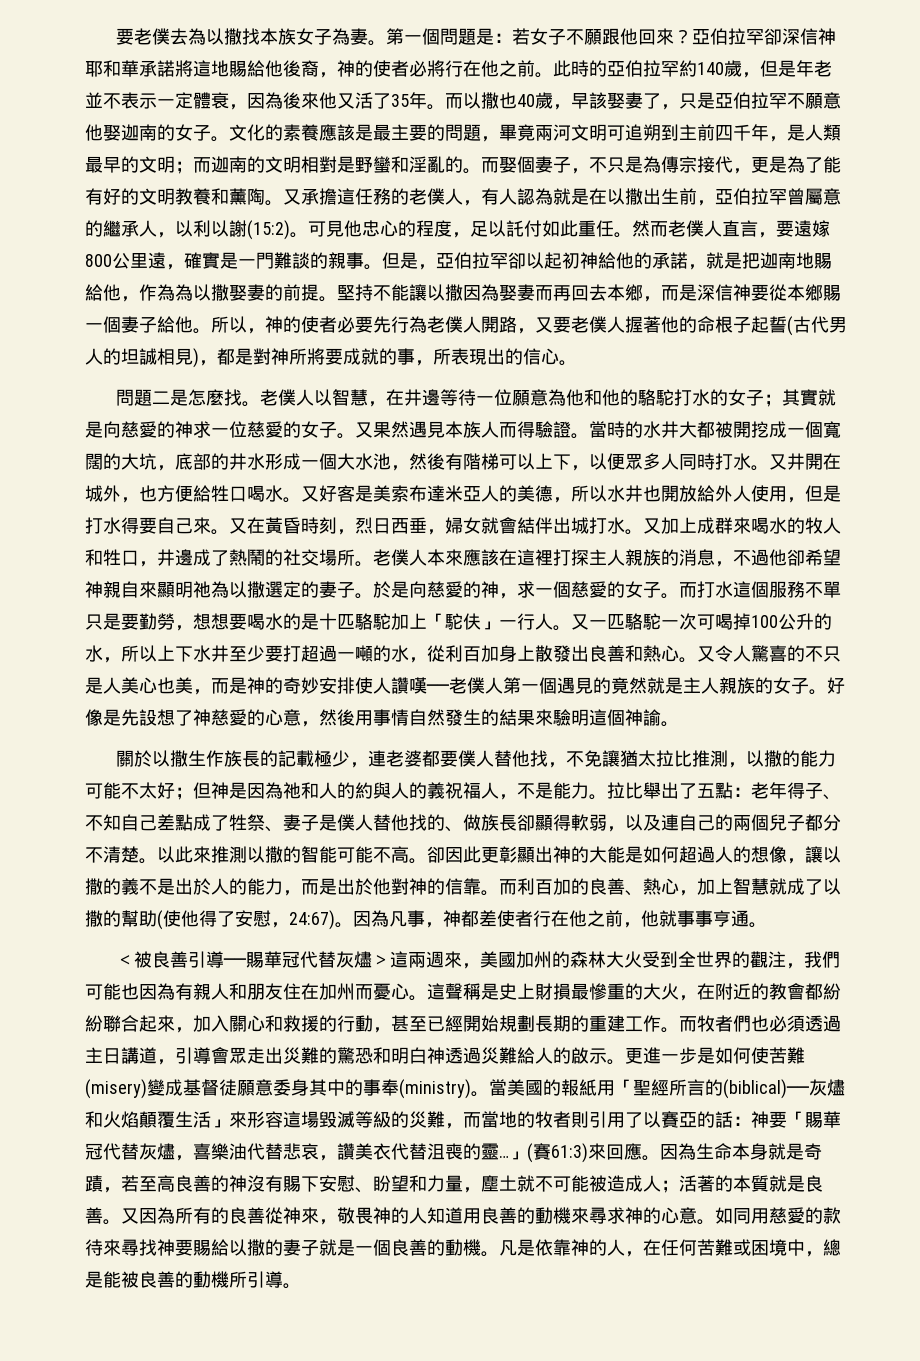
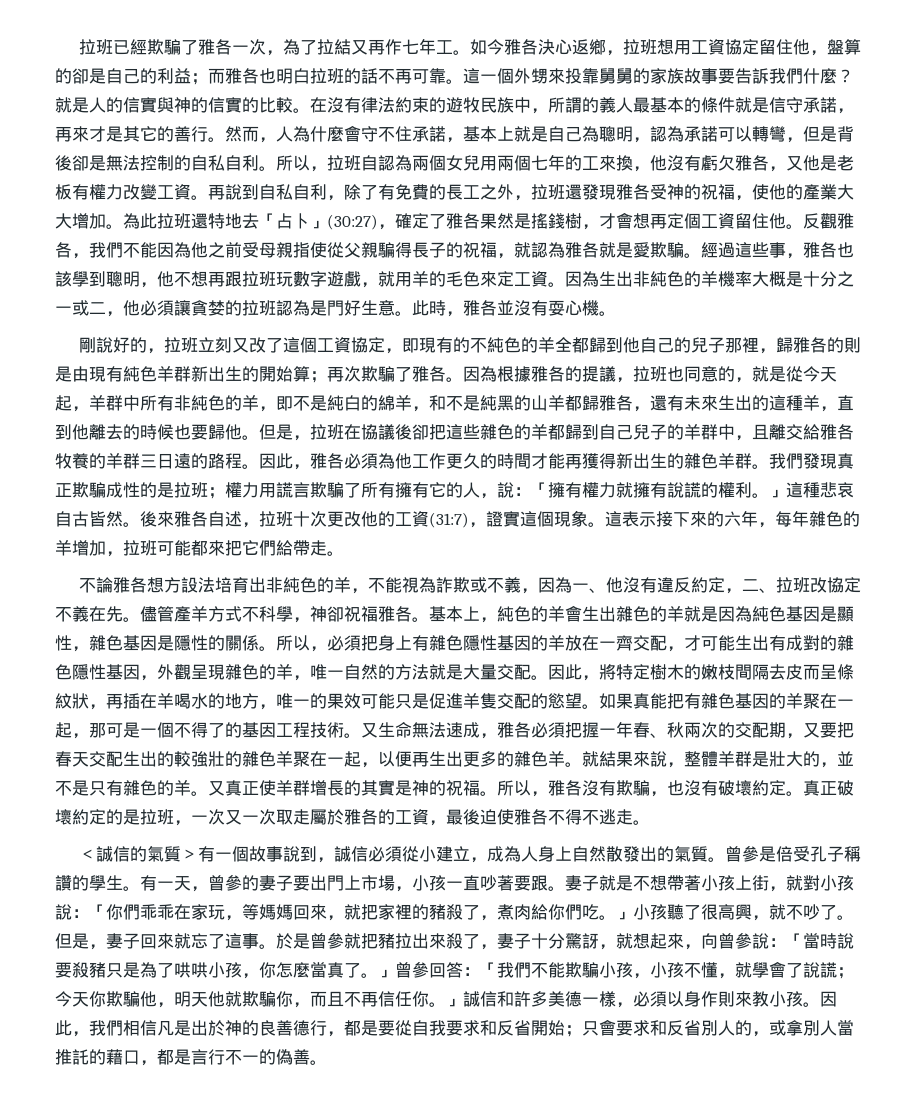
[116,28,837,46] [85,60,832,78] [85,92,841,110] [85,124,841,142] [85,156,841,174] [85,188,841,206] [85,220,830,240] [85,252,832,270] [85,284,841,302] [85,316,847,336] [85,348,577,368] [116,389,837,407] [85,421,841,439] [85,453,841,471] [85,485,841,503] [85,517,841,535] [85,549,841,567] [85,581,841,599] [85,613,832,631] [85,645,841,663] [85,677,845,695] [85,709,679,727] [116,750,837,768] [85,782,841,800] [85,814,841,832] [85,846,841,864] [85,878,841,896] [85,910,767,930] [116,951,841,969] [85,983,841,1001] [85,1015,841,1033] [85,1047,805,1065] [85,1079,845,1099] [85,1111,841,1129] [85,1143,822,1163] [85,1175,823,1193] [85,1207,841,1225] [85,1239,841,1257] [85,1271,283,1288] 要老僕去為以撒找本族女子為妻。第一個問題是：若女子不願跟他回來？亞伯拉罕卻深信神耶和華承諾將這地賜給他後裔，神的使者必將行在他之前。此時的亞伯拉罕約140歲，但是年老並不表示一定體衰，因為後來他又活了35年。而以撒也40歲，早該娶妻了，只是亞伯拉罕不願意他娶迦南的女子。文化的素養應該是最主要的問題，畢竟兩河文明可追朔到主前四千年，是人類最早的文明；而迦南的文明相對是野蠻和淫亂的。而娶個妻子，不只是為傳宗接代，更是為了能有好的文明教養和薰陶。又承擔這任務的老僕人，有人認為就是在以撒出生前，亞伯拉罕曾屬意的繼承人，以利以謝(15:2)。可見他忠心的程度，足以託付如此重任。然而老僕人直言，要遠嫁800公里遠，確實是一門難談的親事。但是，亞伯拉罕卻以起初神給他的承諾，就是把迦南地賜給他，作為為以撒娶妻的前提。堅持不能讓以撒因為娶妻而再回去本鄉，而是深信神要從本鄉賜一個妻子給他。所以，神的使者必要先行為老僕人開路，又要老僕人握著他的命根子起誓(古代男人的坦誠相見)，都是對神所將要成就的事，所表現出的信心。 // 問題二是怎麼找。老僕人以智慧，在井邊等待一位願意為他和他的駱駝打水的女子；其實就是向慈愛的神求一位慈愛的女子。又果然遇見本族人而得驗證。當時的水井大都被開挖成一個寬闊的大坑，底部的井水形成一個大水池，然後有階梯可以上下，以便眾多人同時打水。又井開在城外，也方便給牲口喝水。又好客是美索布達米亞人的美德，所以水井也開放給外人使用，但是打水得要自己來。又在黃昏時刻，烈日西垂，婦女就會結伴出城打水。又加上成群來喝水的牧人和牲口，井邊成了熱鬧的社交場所。老僕人本來應該在這裡打探主人親族的消息，不過他卻希望神親自來顯明祂為以撒選定的妻子。於是向慈愛的神，求一個慈愛的女子。而打水這個服務不單只是要勤勞，想想要喝水的是十匹駱駝加上「駝伕」一行人。又一匹駱駝一次可喝掉100公升的水，所以上下水井至少要打超過一噸的水，從利百加身上散發出良善和熱心。又令人驚喜的不只是人美心也美，而是神的奇妙安排使人讚嘆──老僕人第一個遇見的竟然就是主人親族的女子。好像是先設想了神慈愛的心意，然後用事情自然發生的結果來驗明這個神諭。 // 關於以撒生作族長的記載極少，連老婆都要僕人替他找，不免讓猶太拉比推測，以撒的能力可能不太好；但神是因為祂和人的約與人的義祝福人，不是能力。拉比舉出了五點：老年得子、不知自己差點成了牲祭、妻子是僕人替他找的、做族長卻顯得軟弱，以及連自己的兩個兒子都分不清楚。以此來推測以撒的智能可能不高。卻因此更彰顯出神的大能是如何超過人的想像，讓以撒的義不是出於人的能力，而是出於他對神的信靠。而利百加的良善、熱心，加上智慧就成了以撒的幫助(使他得了安慰，24:67)。因為凡事，神都差使者行在他之前，他就事事亨通。 // ＜被良善引導──賜華冠代替灰燼＞這兩週來，美國加州的森林大火受到全世界的觀注，我們可能也因為有親人和朋友住在加州而憂心。這聲稱是史上財損最慘重的大火，在附近的教會都紛紛聯合起來，加入關心和救援的行動，甚至已經開始規劃長期的重建工作。而牧者們也必須透過主日講道，引導會眾走出災難的驚恐和明白神透過災難給人的啟示。更進一步是如何使苦難(misery)變成基督徒願意委身其中的事奉(ministry)。當美國的報紙用「聖經所言的(biblical)──灰燼和火焰顛覆生活」來形容這場毀滅等級的災難，而當地的牧者則引用了以賽亞的話：神要「賜華冠代替灰燼，喜樂油代替悲哀，讚美衣代替沮喪的靈…」(賽61:3)來回應。因為生命本身就是奇蹟，若至高良善的神沒有賜下安慰、盼望和力量，塵土就不可能被造成人；活著的本質就是良善。又因為所有的良善從神來，敬畏神的人知道用良善的動機來尋求神的心意。如同用慈愛的款待來尋找神要賜給以撒的妻子就是一個良善的動機。凡是依靠神的人，在任何苦難或困境中，總是能被良善的動機所引導 -> [78,38,861,56] [55,67,854,85] [55,97,854,114] [55,125,854,143] [55,154,854,172] [55,184,854,201] [55,212,854,230] [55,241,854,259] [55,271,854,288] [55,300,616,317] [78,336,861,354] [55,366,837,383] [55,394,854,412] [55,423,854,441] [55,453,854,470] [55,481,854,499] [55,510,860,528] [55,540,344,557] [78,577,861,594] [55,605,854,623] [55,635,854,652] [55,664,854,681] [55,693,854,710] [55,721,854,739] [55,751,854,768] [55,780,854,797] [55,809,650,826] [78,845,861,863] [55,874,854,892] [55,904,854,921] [55,932,854,950] [55,961,854,979] [55,991,837,1008] [55,1019,854,1037] [55,1049,310,1066] 拉班已經欺騙了雅各一次，為了拉結又再作七年工。如今雅各決心返鄉，拉班想用工資協定留住他，盤算的卻是自己的利益；而雅各也明白拉班的話不再可靠。這一個外甥來投靠舅舅的家族故事要告訴我們什麼？就是人的信實與神的信實的比較。在沒有律法約束的遊牧民族中，所謂的義人最基本的條件就是信守承諾，再來才是其它的善行。然而，人為什麼會守不住承諾，基本上就是自己為聰明，認為承諾可以轉彎，但是背後卻是無法控制的自私自利。所以，拉班自認為兩個女兒用兩個七年的工來換，他沒有虧欠雅各，又他是老板有權力改變工資。再說到自私自利，除了有免費的長工之外，拉班還發現雅各受神的祝福，使他的產業大大增加。為此拉班還特地去「占卜」(30:27)，確定了雅各果然是搖錢樹，才會想再定個工資留住他。反觀雅各，我們不能因為他之前受母親指使從父親騙得長子的祝福，就認為雅各就是愛欺騙。經過這些事，雅各也該學到聰明，他不想再跟拉班玩數字遊戲，就用羊的毛色來定工資。因為生出非純色的羊機率大概是十分之一或二，他必須讓貪婪的拉班認為是門好生意。此時，雅各並沒有耍心機。 // 剛說好的，拉班立刻又改了這個工資協定，即現有的不純色的羊全都歸到他自己的兒子那裡，歸雅各的則是由現有純色羊群新出生的開始算；再次欺騙了雅各。因為根據雅各的提議，拉班也同意的，就是從今天起，羊群中所有非純色的羊，即不是純白的綿羊，和不是純黑的山羊都歸雅各，還有未來生出的這種羊，直到他離去的時候也要歸他。但是，拉班在協議後卻把這些雜色的羊都歸到自己兒子的羊群中，且離交給雅各牧養的羊群三日遠的路程。因此，雅各必須為他工作更久的時間才能再獲得新出生的雜色羊群。我們發現真正欺騙成性的是拉班；權力用謊言欺騙了所有擁有它的人，說：「擁有權力就擁有說謊的權利。」這種悲哀自古皆然。後來雅各自述，拉班十次更改他的工資(31:7)，證實這個現象。這表示接下來的六年，每年雜色的羊增加，拉班可能都來把它們給帶走。 // 不論雅各想方設法培育出非純色的羊，不能視為詐欺或不義，因為一、他沒有違反約定，二、拉班改協定不義在先。儘管產羊方式不科學，神卻祝福雅各。基本上，純色的羊會生出雜色的羊就是因為純色基因是顯性，雜色基因是隱性的關係。所以，必須把身上有雜色隱性基因的羊放在一齊交配，才可能生出有成對的雜色隱性基因，外觀呈現雜色的羊，唯一自然的方法就是大量交配。因此，將特定樹木的嫩枝間隔去皮而呈條紋狀，再插在羊喝水的地方，唯一的果效可能只是促進羊隻交配的慾望。如果真能把有雜色基因的羊聚在一起，那可是一個不得了的基因工程技術。又生命無法速成，雅各必須把握一年春、秋兩次的交配期，又要把春天交配生出的較強壯的雜色羊聚在一起，以便再生出更多的雜色羊。就結果來說，整體羊群是壯大的，並不是只有雜色的羊。又真正使羊群增長的其實是神的祝福。所以，雅各沒有欺騙，也沒有破壞約定。真正破壞約定的是拉班，一次又一次取走屬於雅各的工資，最後迫使雅各不得不逃走。 // ＜誠信的氣質＞有一個故事說到，誠信必須從小建立，成為人身上自然散發出的氣質。曾參是倍受孔子稱讚的學生。有一天，曾參的妻子要出門上市場，小孩一直吵著要跟。妻子就是不想帶著小孩上街，就對小孩說：「你們乖乖在家玩，等媽媽回來，就把家裡的豬殺了，煮肉給你們吃。」小孩聽了很高興，就不吵了。但是，妻子回來就忘了這事。於是曾參就把豬拉出來殺了，妻子十分驚訝，就想起來，向曾參說：「當時說要殺豬只是為了哄哄小孩，你怎麼當真了。」曾參回答：「我們不能欺騙小孩，小孩不懂，就學會了說謊；今天你欺騙他，明天他就欺騙你，而且不再信任你。」誠信和許多美德一樣，必須以身作則來教小孩。因此，我們相信凡是出於神的良善德行，都是要從自我要求和反省開始；只會要求和反省別人的，或拿別人當推託的藉口，都是言行不一的偽善

